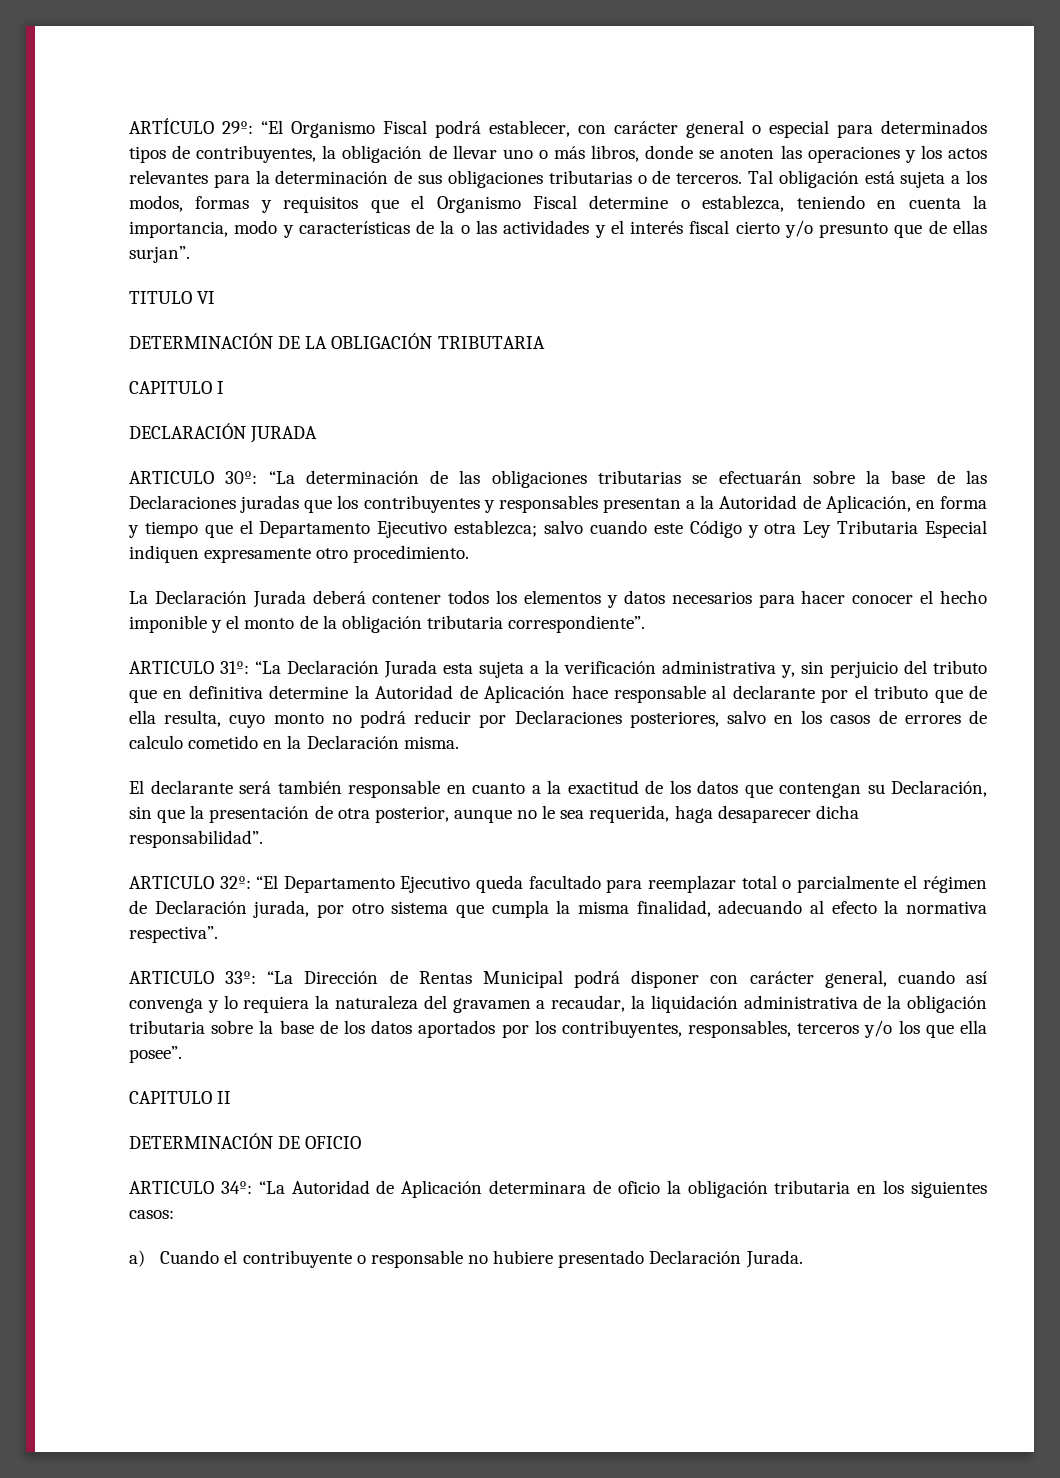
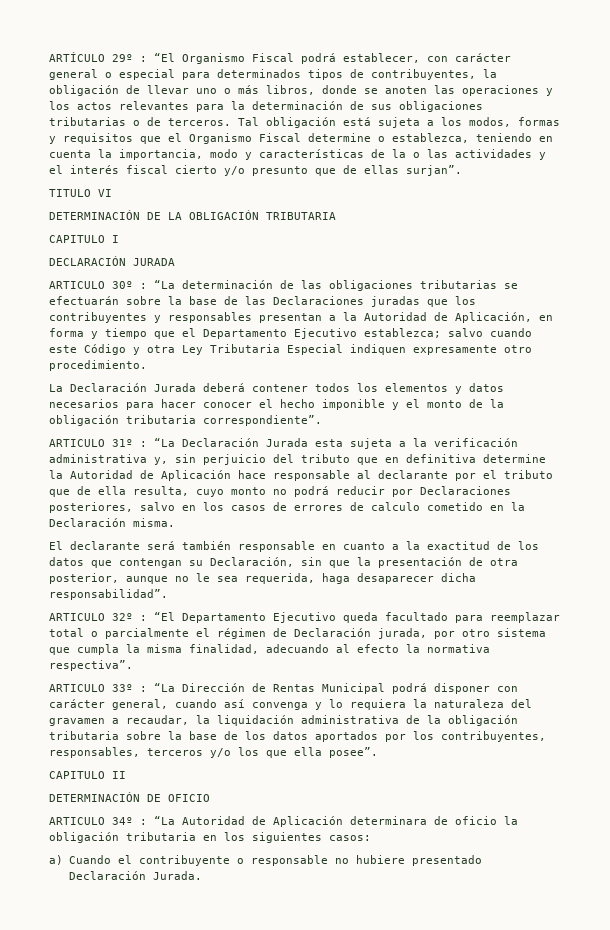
[222,121,253,134] 29º: -> [112,54,147,62] 29º :
[225,471,258,484] 30º: -> [112,281,147,289] 30º :
[220,661,249,674] 31º: -> [112,439,147,447] 31º :
[219,876,251,889] 32º: -> [112,613,147,621] 32º :
[225,971,257,984] 33º: -> [112,684,147,692] 33º :
[220,1181,252,1194] 34º: -> [112,817,147,825] 34º :

